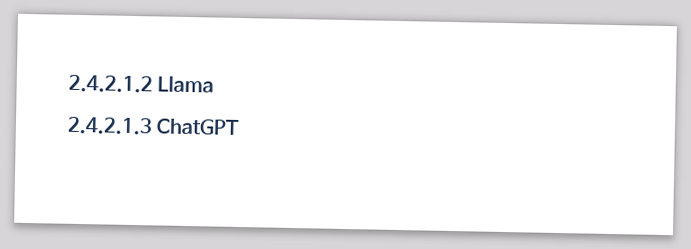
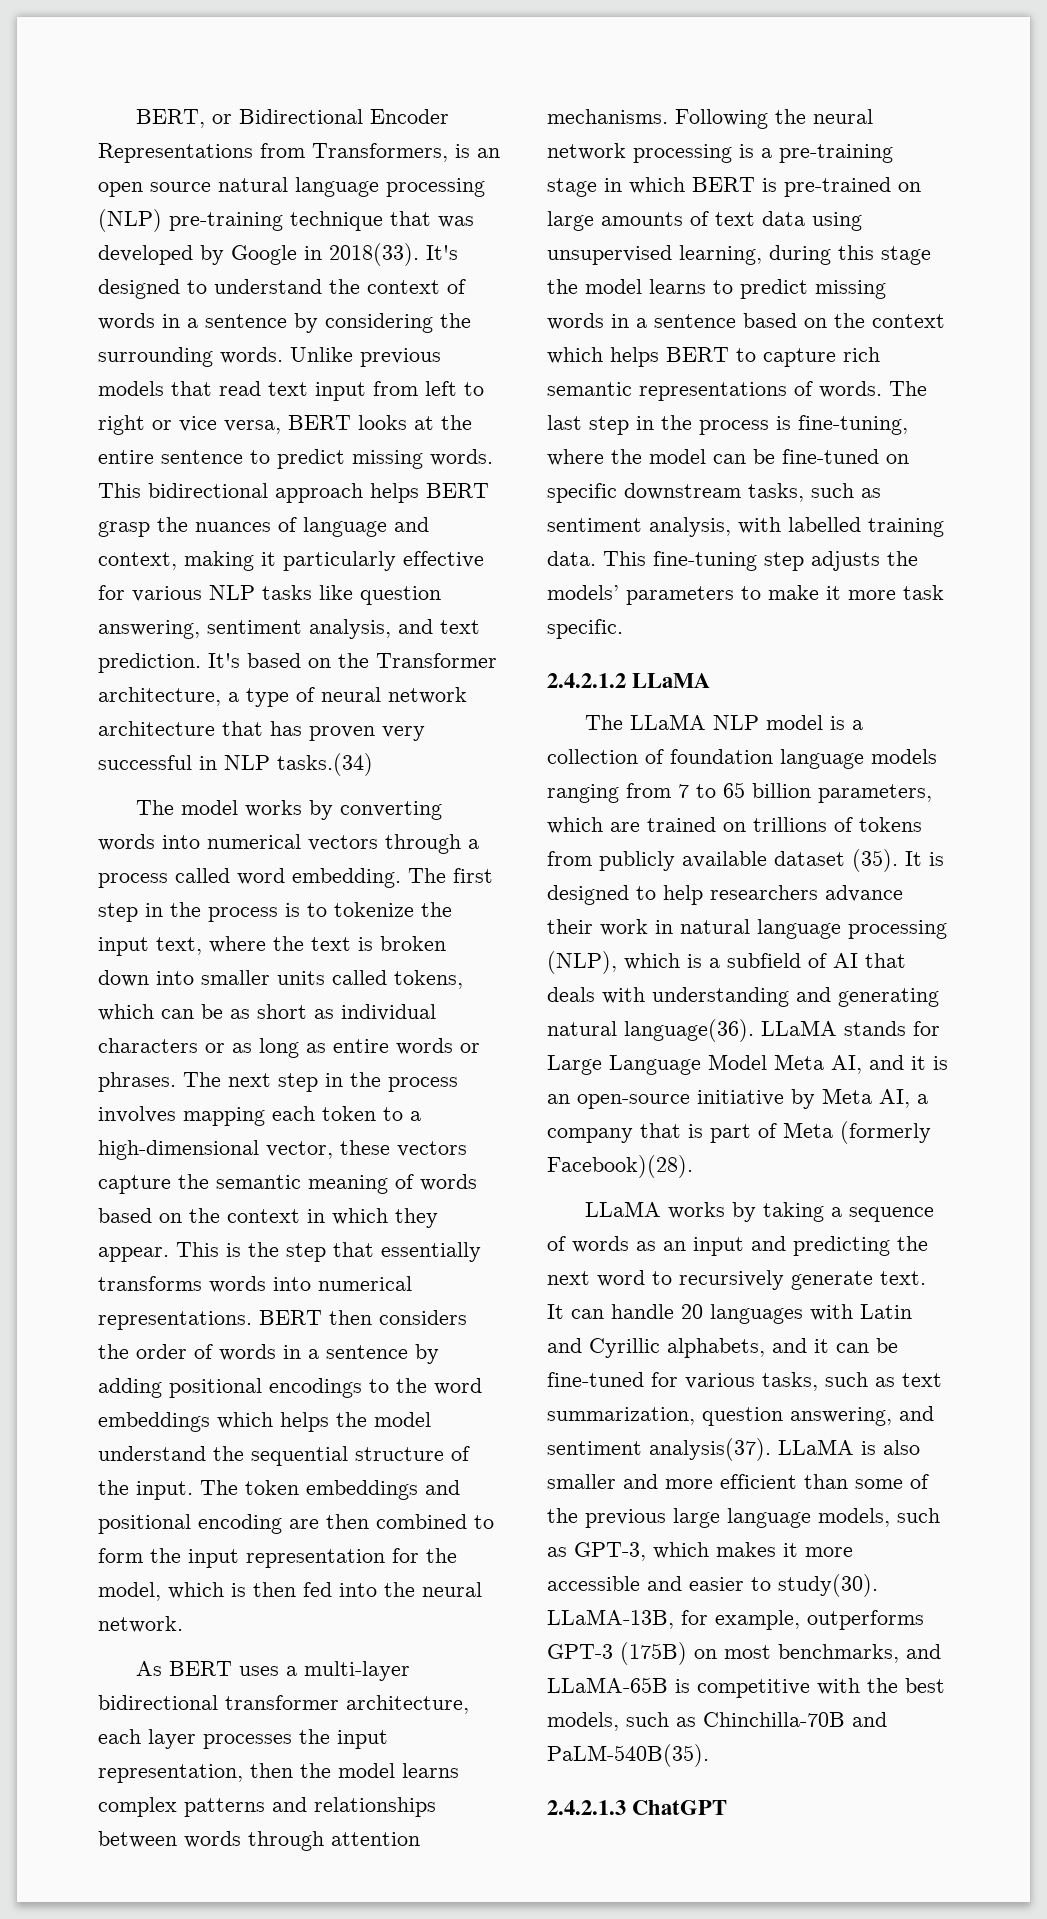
[68,74,215,94] 2.4.2.1.2 Llama -> [135,109,449,128] [98,143,500,163] [98,177,485,197] [98,209,474,232] [98,243,458,266] [98,279,466,299] [98,313,471,333] [98,347,441,367] [98,381,484,401] [98,415,472,435] [98,449,493,469] [98,483,489,503] [98,517,429,537] [98,551,484,571] [98,585,441,605] [98,619,480,639] [98,653,497,673] [98,687,467,707] [98,721,425,741] [98,753,373,776] [135,800,442,820] [98,834,479,854] [98,868,493,888] [98,902,452,922] [98,936,446,956] [98,970,463,989] [98,1004,436,1021] [98,1038,480,1058] [98,1072,458,1092] [98,1106,421,1126] [98,1140,467,1160] [98,1174,477,1194] [98,1208,438,1228] [98,1242,481,1262] [98,1276,412,1293] [98,1310,467,1330] [98,1344,439,1364] [98,1378,482,1398] [98,1412,431,1432] [98,1446,470,1466] [98,1480,460,1500] [98,1514,494,1534] [98,1548,457,1568] [98,1582,482,1601] [98,1616,183,1633] [135,1661,410,1681] [98,1695,469,1714] [98,1729,388,1749] [98,1763,459,1783] [98,1797,436,1817] [98,1831,420,1851] [547,109,873,129] [547,143,893,163] [547,177,921,197] [547,211,862,231] [547,245,931,265] [547,279,886,299] [547,313,945,330] [547,347,880,367] [547,381,927,401] [547,415,908,435] [547,449,909,466] [547,483,881,503] [547,517,944,537] [547,551,918,571] [547,585,944,605] [547,619,623,639] [547,673,711,688] [584,714,863,730] [547,749,937,769] [547,782,932,803] [547,817,922,834] [547,849,944,872] [547,885,903,905] [547,919,947,939] [547,951,906,974] [547,987,939,1007] [547,1019,940,1042] [547,1054,948,1075] [547,1088,928,1109] [547,1121,931,1144] [547,1155,693,1178] [584,1201,934,1222] [547,1236,928,1256] [547,1270,926,1290] [547,1304,912,1324] [547,1338,898,1358] [547,1372,942,1391] [547,1406,934,1426] [547,1438,920,1461] [547,1474,929,1489] [547,1508,940,1528] [547,1542,853,1561] [547,1574,878,1597] [547,1609,924,1630] [547,1642,941,1665] [547,1677,945,1698] [547,1712,887,1731] [547,1744,709,1767] BERT, or Bidirectional Encoder Representations from Transformers, is an open source natural language processing (NLP) pre-training technique that was developed by Google in 2018(33). It's designed to understand the context of words in a sentence by considering the surrounding words. Unlike previous models that read text input from left to right or vice versa, BERT looks at the entire sentence to predict missing words. This bidirectional approach helps BERT grasp the nuances of language and context, making it particularly effective for various NLP tasks like question answering, sentiment analysis, and text prediction. It's based on the Transformer architecture, a type of neural network architecture that has proven very successful in NLP tasks.(34) // The model works by converting words into numerical vectors through a process called word embedding. The first step in the process is to tokenize the input text, where the text is broken down into smaller units called tokens, which can be as short as individual characters or as long as entire words or phrases. The next step in the process involves mapping each token to a high-dimensional vector, these vectors capture the semantic meaning of words based on the context in which they appear. This is the step that essentially transforms words into numerical representations. BERT then considers the order of words in a sentence by adding positional encodings to the word embeddings which helps the model understand the sequential structure of the input. The token embeddings and positional encoding are then combined to form the input representation for the model, which is then fed into the neural network. // As BERT uses a multi-layer bidirectional transformer architecture, each layer processes the input representation, then the model learns complex patterns and relationships between words through attention mechanisms. Following the neural network processing is a pre-training stage in which BERT is pre-trained on large amounts of text data using unsupervised learning, during this stage the model learns to predict missing words in a sentence based on the context which helps BERT to capture rich semantic representations of words. The last step in the process is fine-tuning, where the model can be fine-tuned on specific downstream tasks, such as sentiment analysis, with labelled training data. This fine-tuning step adjusts the models’ parameters to make it more task specific. // 2.4.2.1.2 LLaMA // The LLaMA NLP model is a collection of foundation language models ranging from 7 to 65 billion parameters, which are trained on trillions of tokens from publicly available dataset (35). It is designed to help researchers advance their work in natural language processing (NLP), which is a subfield of AI that deals with understanding and generating natural language(36). LLaMA stands for Large Language Model Meta AI, and it is an open-source initiative by Meta AI, a company that is part of Meta (formerly Facebook)(28). // LLaMA works by taking a sequence of words as an input and predicting the next word to recursively generate text. It can handle 20 languages with Latin and Cyrillic alphabets, and it can be fine-tuned for various tasks, such as text summarization, question answering, and sentiment analysis(37). LLaMA is also smaller and more efficient than some of the previous large language models, such as GPT-3, which makes it more accessible and easier to study(30). LLaMA-13B, for example, outperforms GPT-3 (175B) on most benchmarks, and LLaMA-65B is competitive with the best models, such as Chinchilla-70B and PaLM-540B(35).

